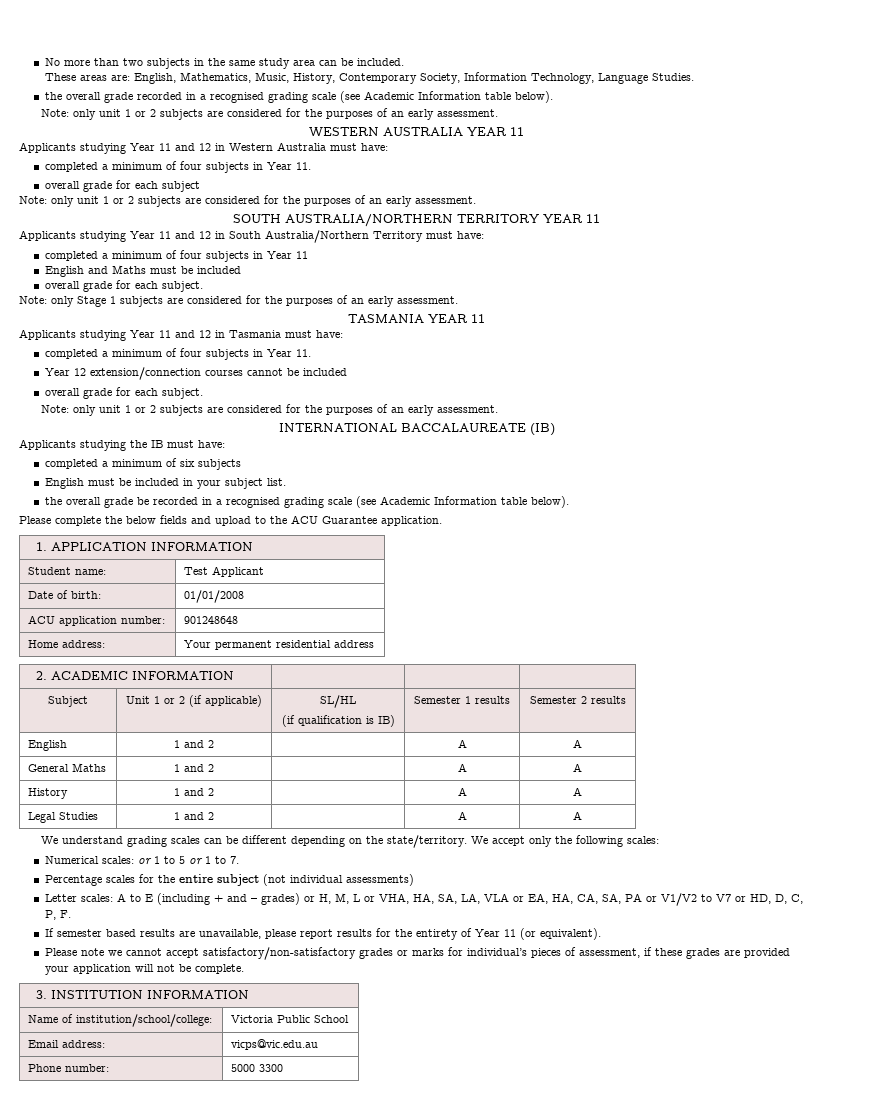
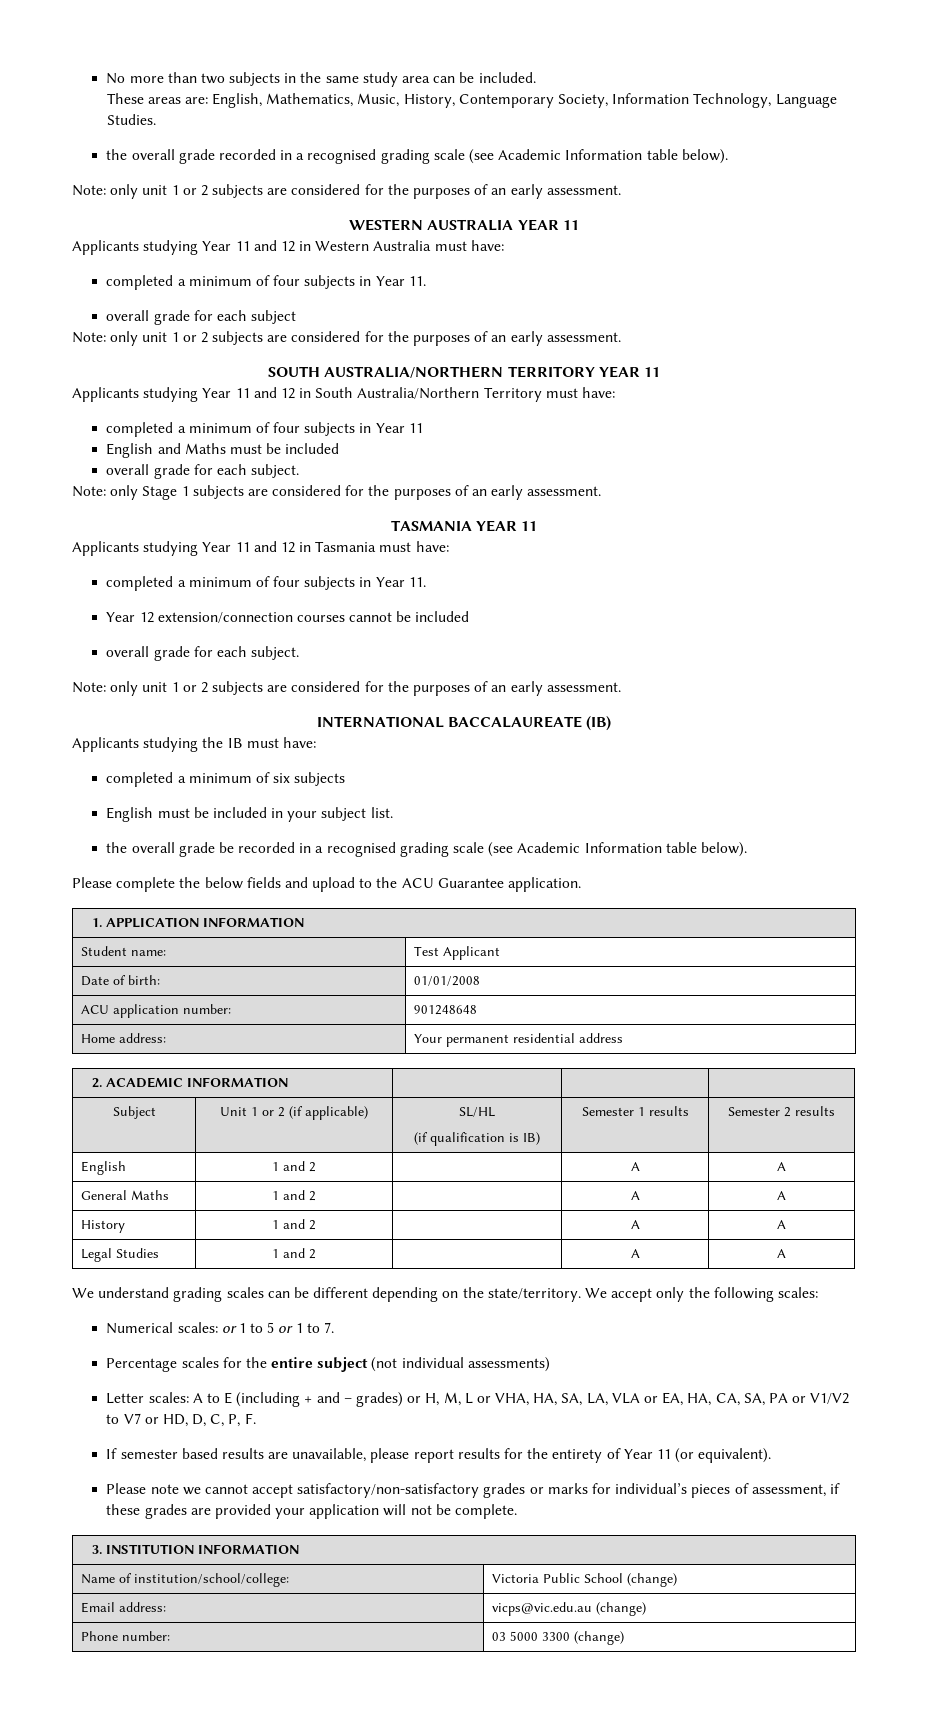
(350, 1019) none -> [627,1573,678,1587] (change)
(319, 1044) none -> [596,1602,647,1616] (change)
(110, 1068) none -> [492,1632,507,1641] 03
(284, 1068) none -> [574,1631,625,1645] (change)

